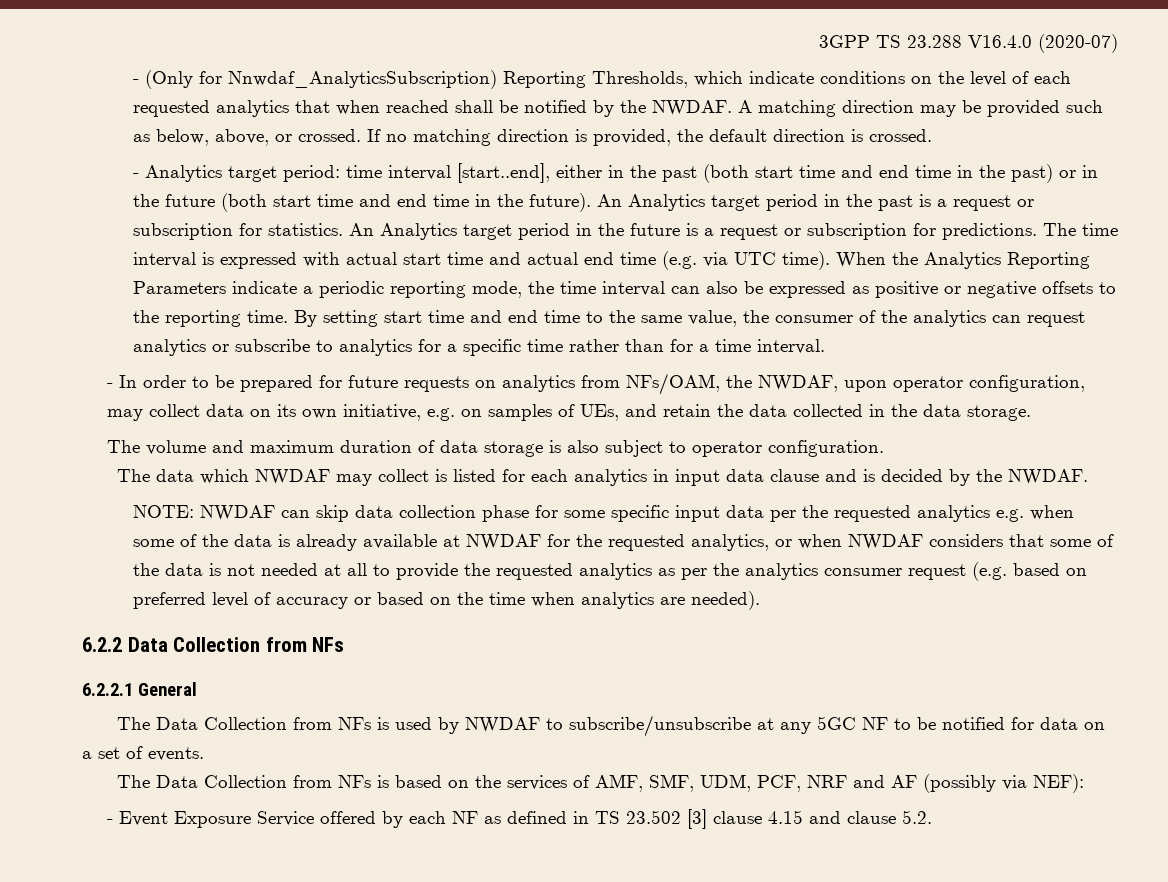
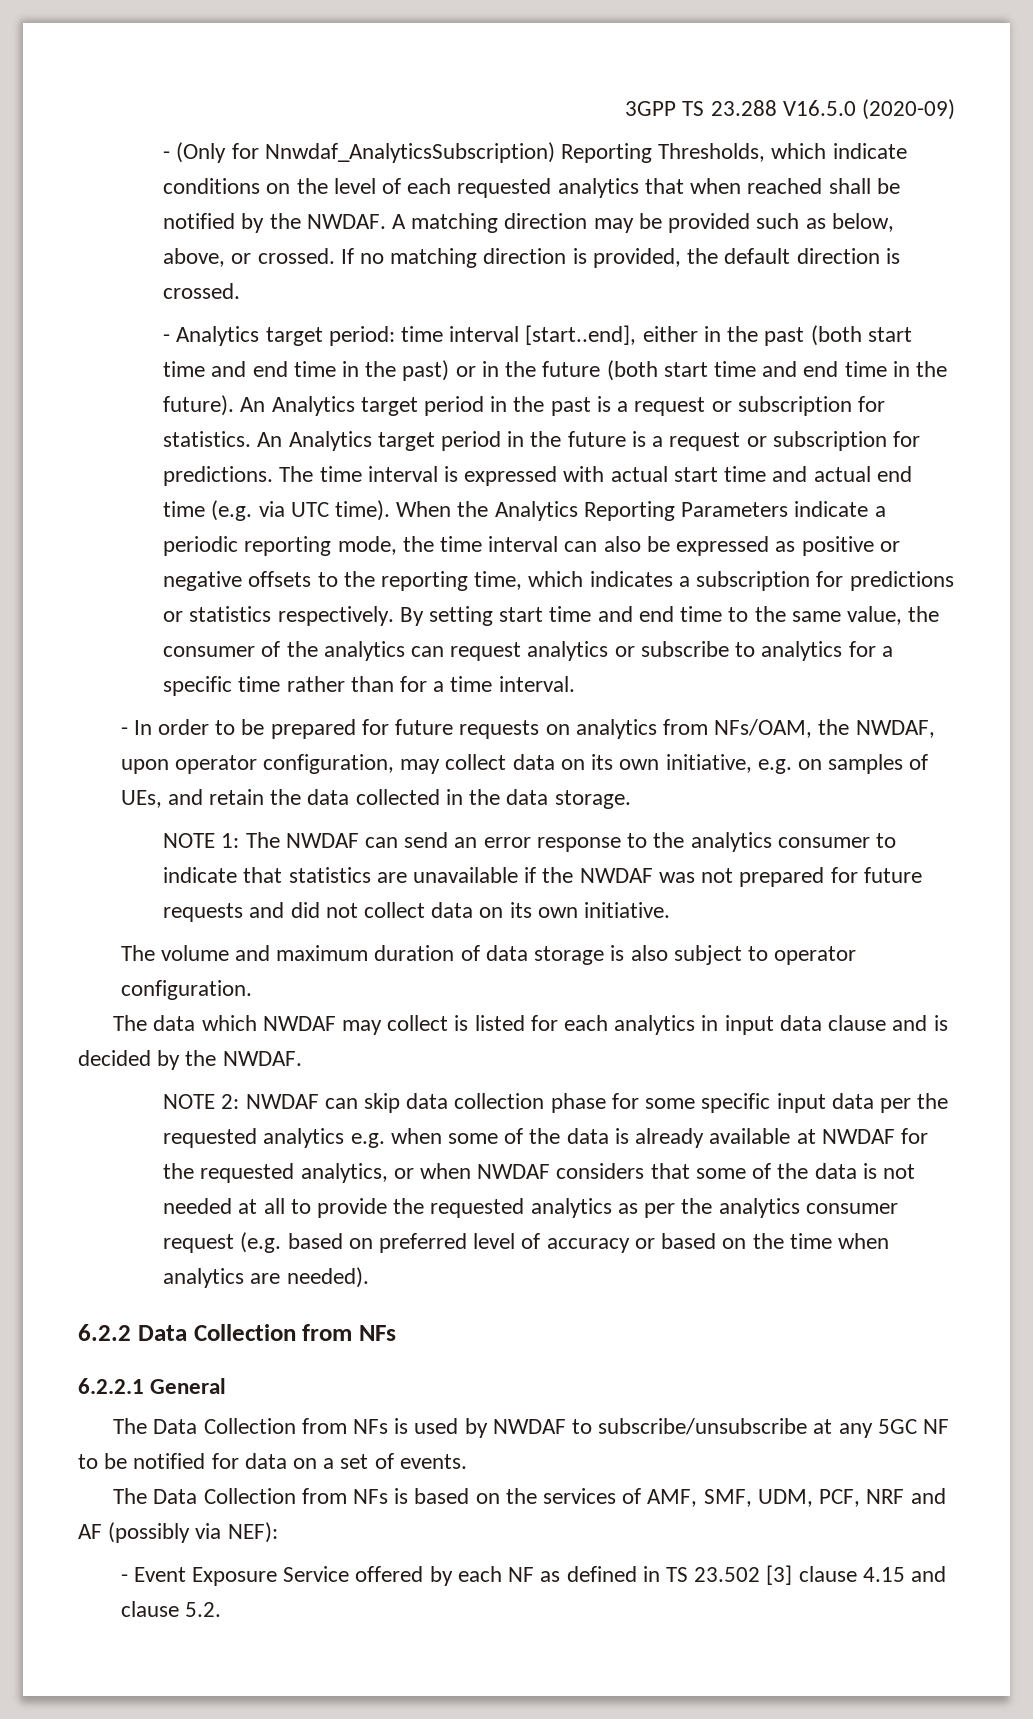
[968,34,1118,53] V16.4.0 (2020-07) -> [782,99,956,120] V16.5.0 (2020-09)
[246,310,288,323] time. -> [474,571,954,591] [163,606,394,626] time, which indicates a subscription for predictions or statistics respectively.
(1032, 413) none -> [163,832,896,852] [163,867,922,887] [163,902,671,922] // NOTE 1: The NWDAF can send an error response to the analytics consumer to indicate that statistics are unavailable if the NWDAF was not prepared for future requests and did not collect data on its own initiative.
[132,505,194,518] NOTE: -> [163,1094,240,1109] NOTE 2:

